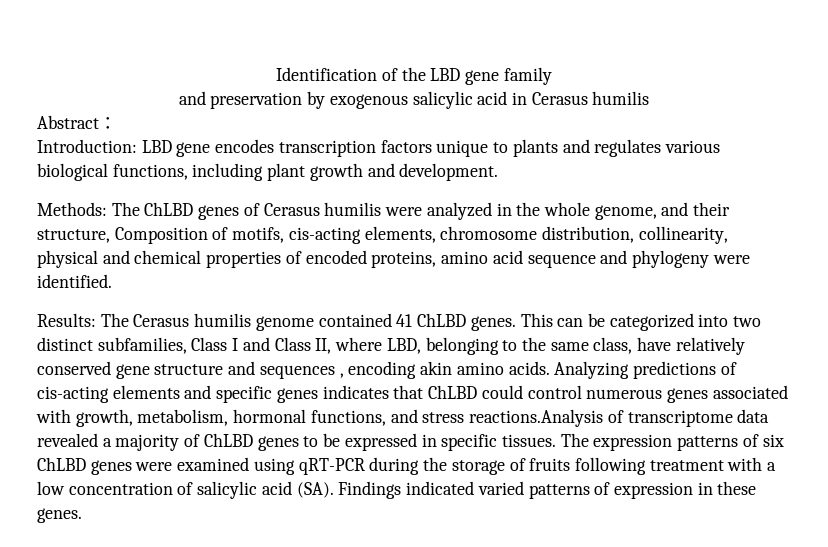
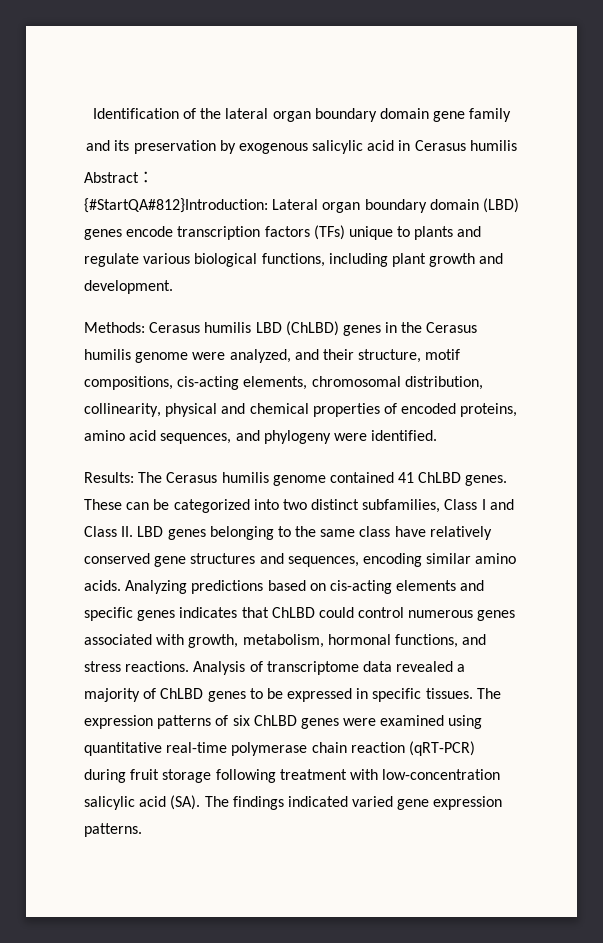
[430,68,461,81] LBD -> [225,108,429,122] lateral organ boundary domain
(206, 98) none -> [114,140,130,151] its
[37,139,275,157] Introduction: LBD gene encodes -> [84,198,519,213] [84,226,174,240] {#StartQA#812}Introduction: Lateral organ boundary domain (LBD) genes encode
(432, 146) none -> [313,225,345,240] (TFs)
[594,139,662,157] regulates -> [84,253,139,267] regulate
[111,202,731,220] [37,227,285,244] The ChLBD genes of Cerasus humilis were analyzed in the whole genome, and their structure, Composition of motifs, -> [149,321,478,336] [84,349,461,363] [84,376,173,390] Cerasus humilis LBD (ChLBD) genes in the Cerasus humilis genome were analyzed, and their structure, motif compositions,
[440,226,538,240] chromosome -> [311,376,401,387] chromosomal
[527,254,596,268] sequence -> [160,433,232,444] sequences,
[520,313,553,327] This -> [84,499,122,510] These
[315,337,421,354] II, where LBD, -> [121,526,206,540] II. LBD genes
[593,337,633,354] class, -> [359,526,391,537] class
[154,361,453,379] structure and sequences , encoding akin -> [190,553,472,567] structures and sequences, encoding similar
[720,362,737,375] of -> [267,580,326,591] based on
[469,409,604,427] reactions.Analysis -> [125,661,246,675] reactions. Analysis
[298,457,777,475] [37,481,757,499] [37,508,82,523] qRT-PCR during the storage of fruits following treatment with a low concentration of salicylic acid (SA). Findings indicated varied patterns of expression in these genes. -> [84,741,475,756] [84,769,501,783] [84,795,503,810] [84,823,142,837] quantitative real-time polymerase chain reaction (qRT-PCR) during fruit storage following treatment with low-concentration salicylic acid (SA). The findings indicated varied gene expression patterns.

